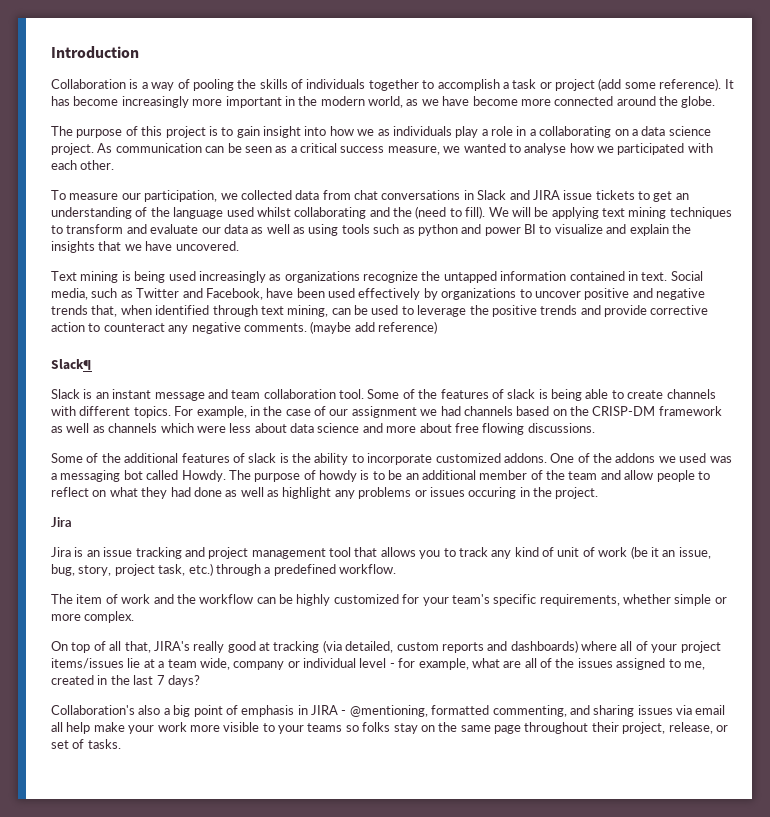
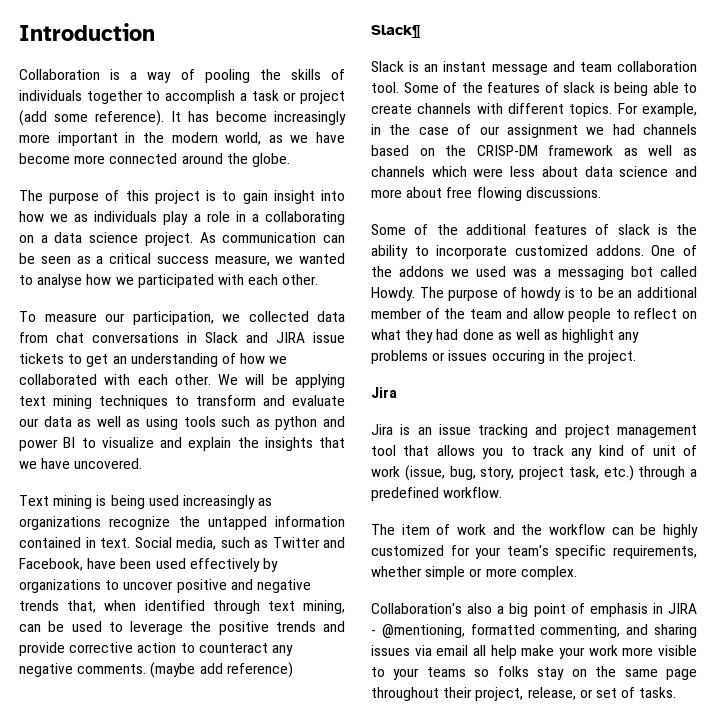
[150,206,486,219] the language used whilst collaborating and the (need to fill). -> [240,353,288,364] [19,374,211,385] how we collaborated with each other.
[630,546,711,559] (be it an issue, -> [404,465,445,481] (issue,
[51,640,721,653] [51,658,705,670] [51,675,200,687] // On top of all that, JIRA's really good at tracking (via detailed, custom reports and dashboards) where all of your project items/issues lie at a team wide, company or individual level - for example, what are all of the issues assigned to me, created in the last 7 days? -> (577, 573) none

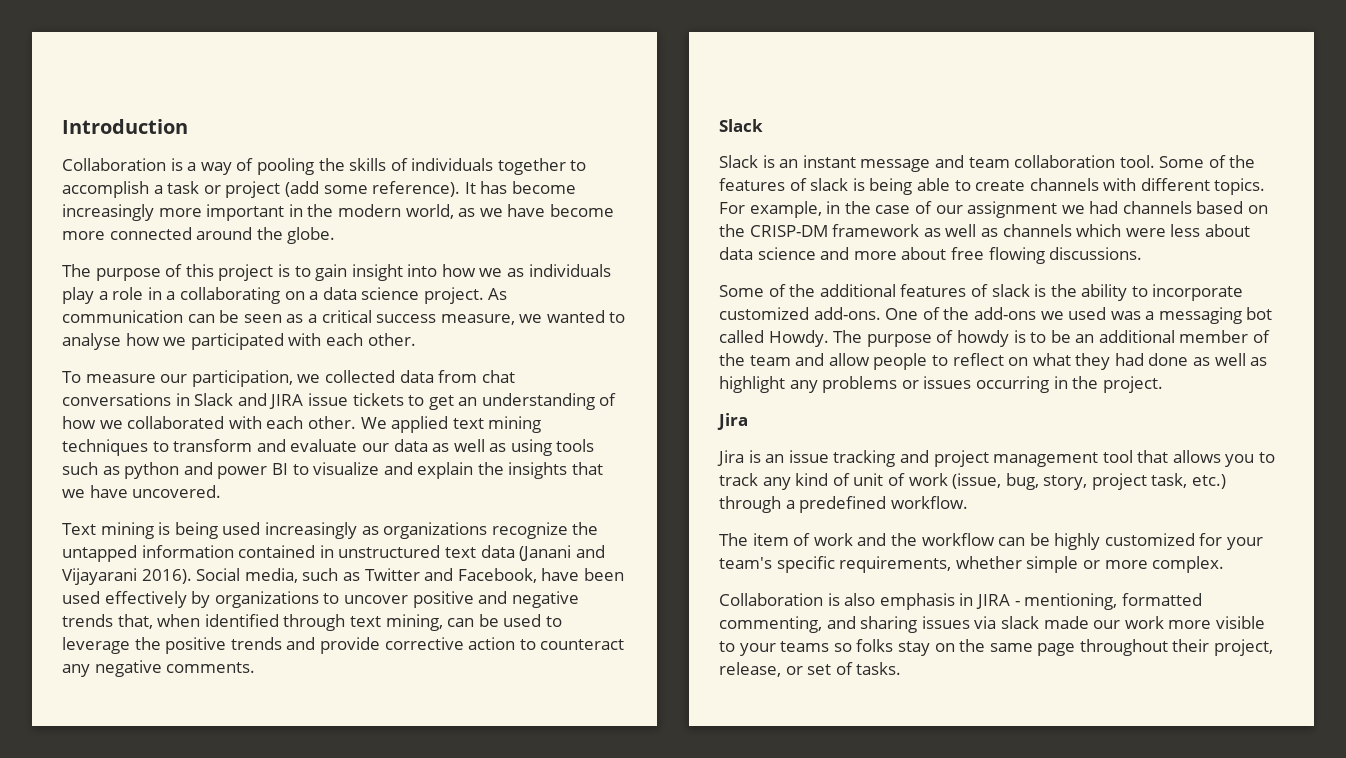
[245,374,345,388] will be applying -> [391,416,449,433] applied
[100,538,130,548] text. -> [338,545,605,561] [62,568,192,585] unstructured text data (Janani and Vijayarani 2016).
[150,662,293,678] [371,25,420,38] (maybe add reference) // Slack¶ -> [719,119,763,132] // Slack
[595,245,644,256] addons. -> [813,307,881,320] add-ons.
[399,266,444,277] addons -> [973,307,1036,320] add-ons
[491,350,545,364] occuring -> [975,376,1049,393] occurring
[371,603,585,617] Collaboration's also a big point of -> [719,593,876,606] Collaboration is also
[381,624,465,638] @mentioning, -> [1024,593,1118,610] mentioning,
[436,645,585,659] email all help make your -> [1000,616,1121,629] slack made our

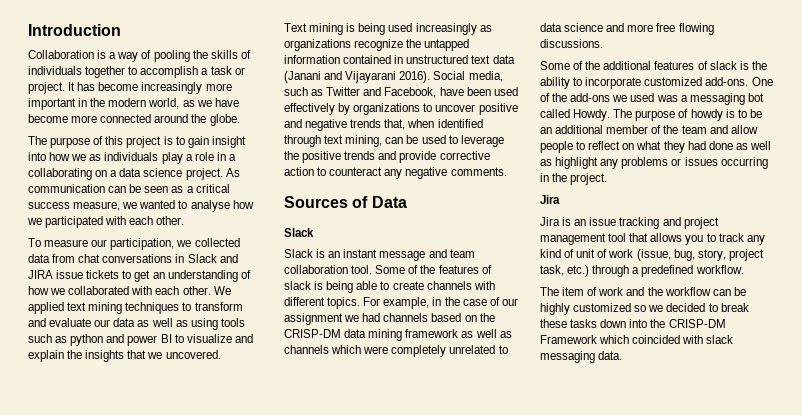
[225,181,461,198] project (add some reference). -> [28,82,65,94] project.
[89,485,128,498] have -> (163, 355) none
(256, 667) none -> [284,196,407,208] // Sources of Data
(828, 231) none -> [344,329,403,341] data mining
[1170,224,1250,237] less about -> [391,345,508,357] completely unrelated to
[901,247,947,260] about -> (654, 28) none
[1199,533,1264,550] [719,556,1225,573] [719,593,1202,610] [719,616,1265,633] [719,639,1274,656] [719,662,902,677] for your team's specific requirements, whether simple or more complex. // Collaboration is also emphasis in JIRA - mentioning, formatted commenting, and sharing issues via slack made our work more visible to your teams so folks stay on the same page throughout their project, release, or set of tasks. -> [634,303,749,312] [540,319,726,328] [540,335,734,344] [540,351,623,363] so we decided to break these tasks down into the CRISP-DM Framework which coincided with slack messaging data.

